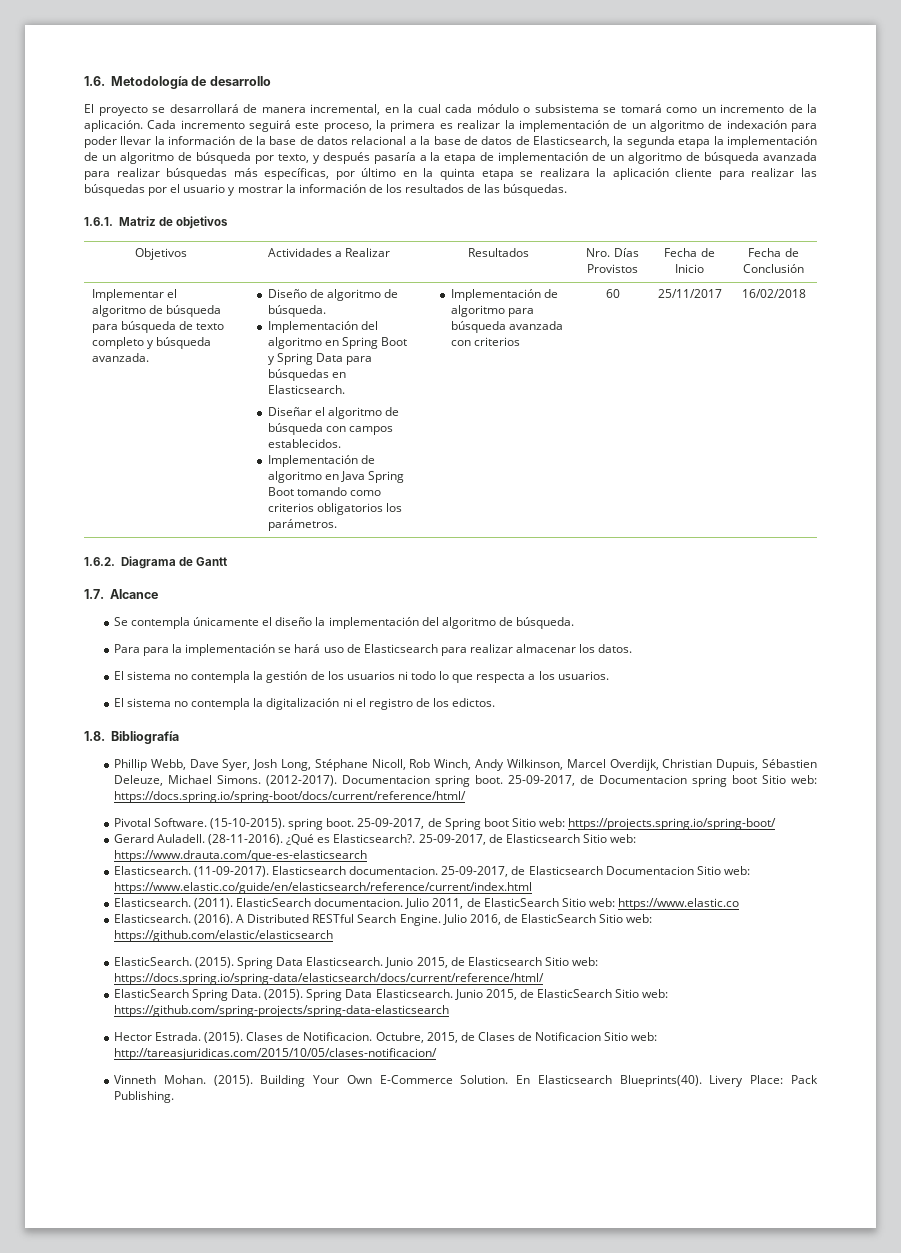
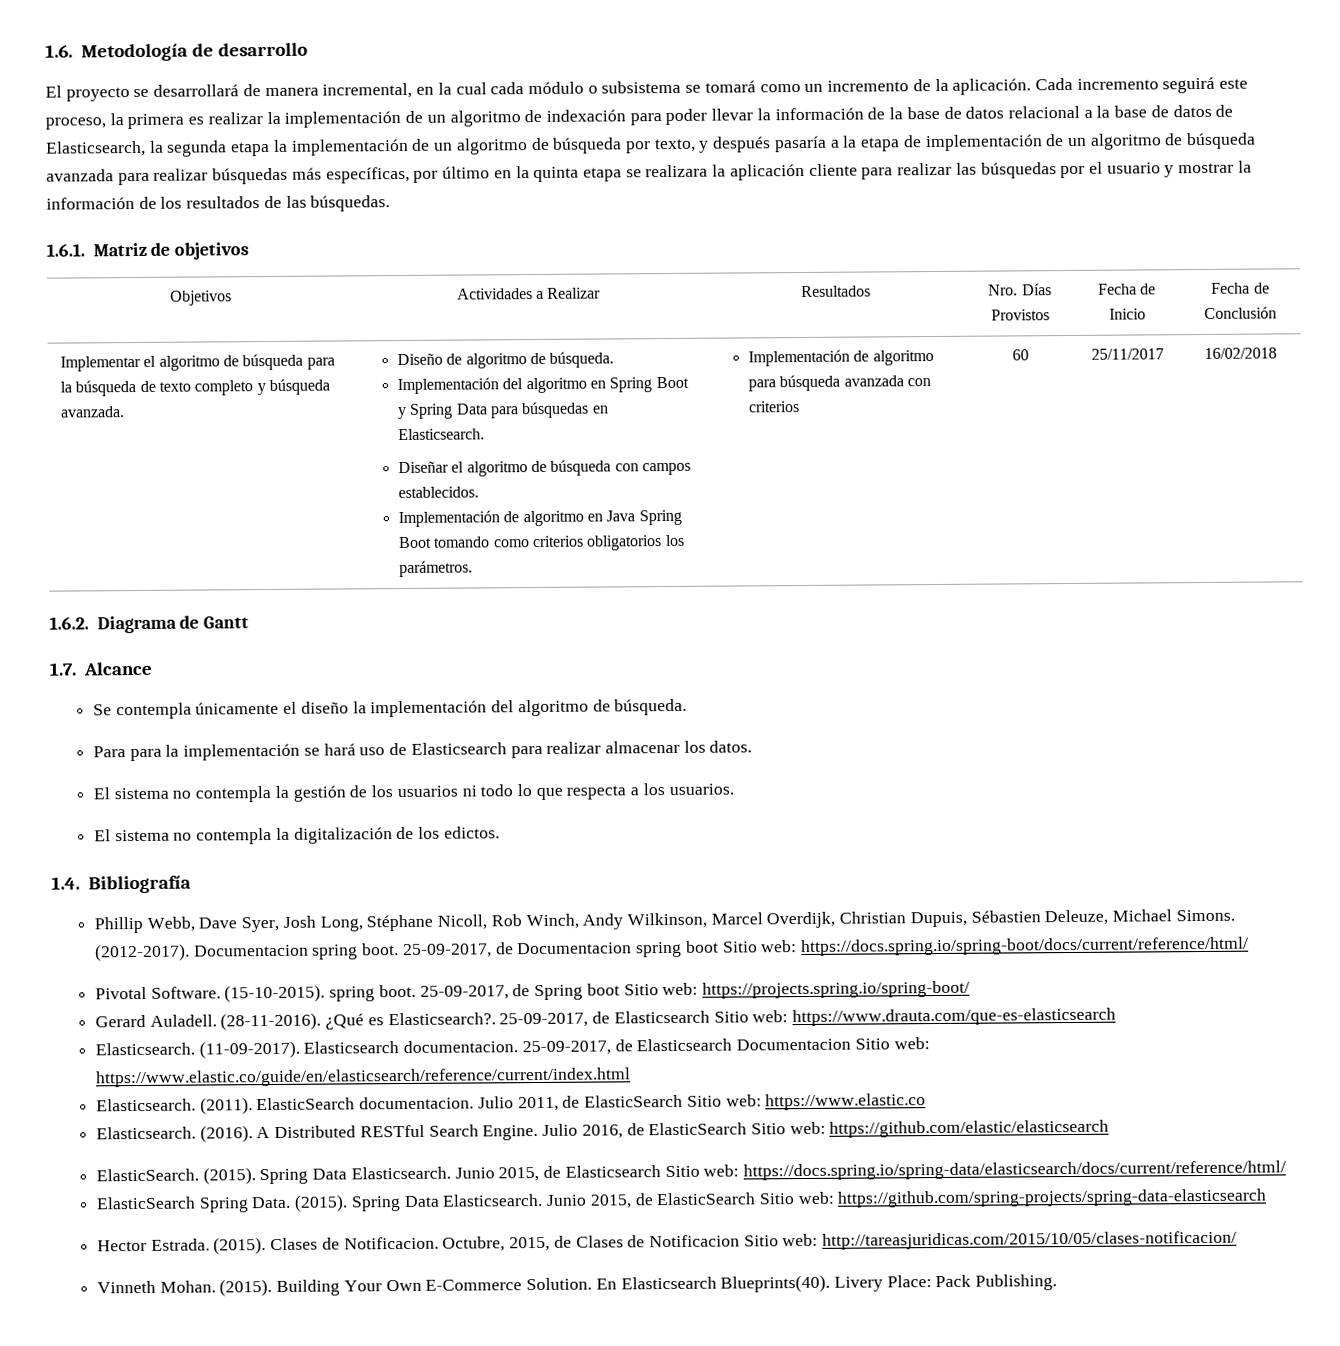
(118, 328) none -> [60,381,73,393] la
[342,698,413,710] ni el registro -> (393, 835) none
[84,731,105,741] 1.8. -> [51,876,80,890] 1.4.

